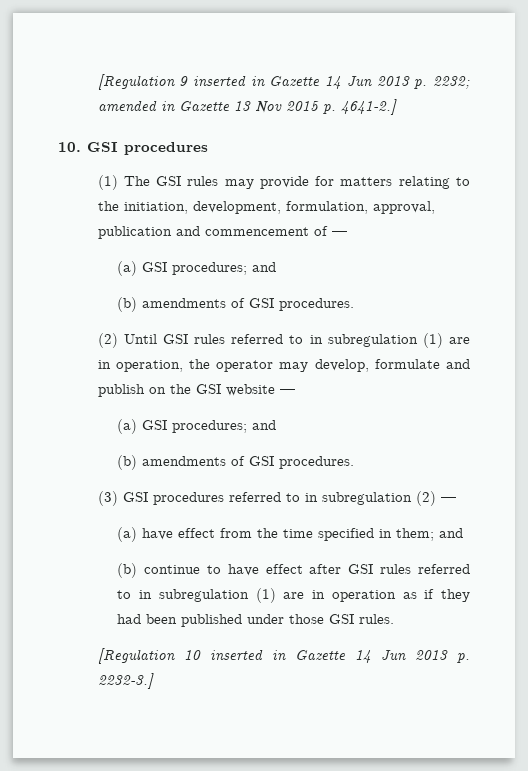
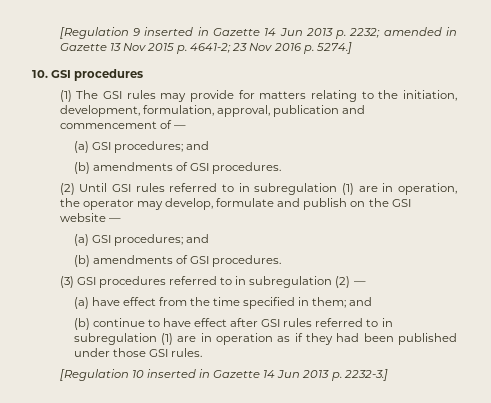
[340,99,397,115] 4641-2.] -> [190,42,352,54] 4641-2; 23 Nov 2016 p. 5274.]

